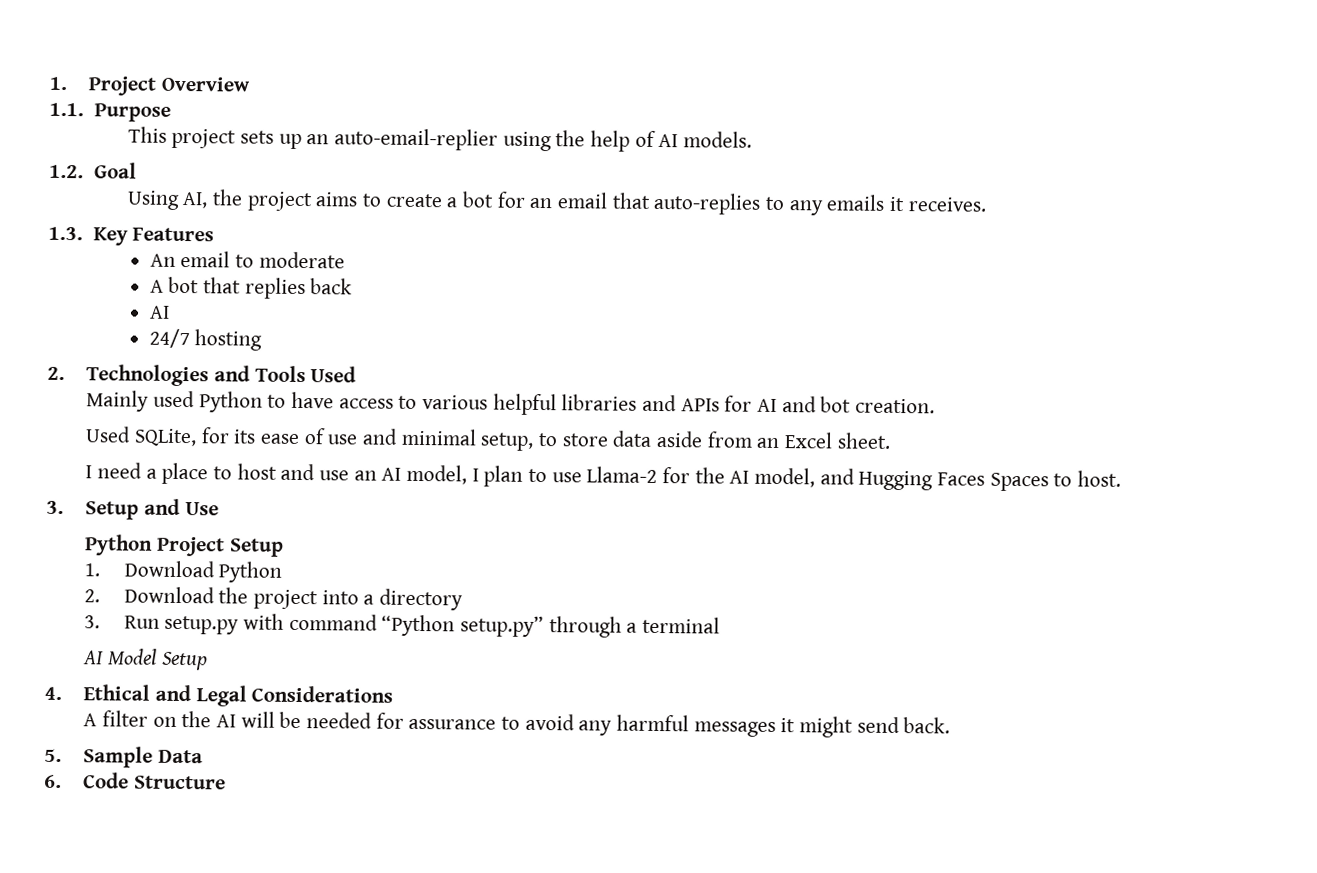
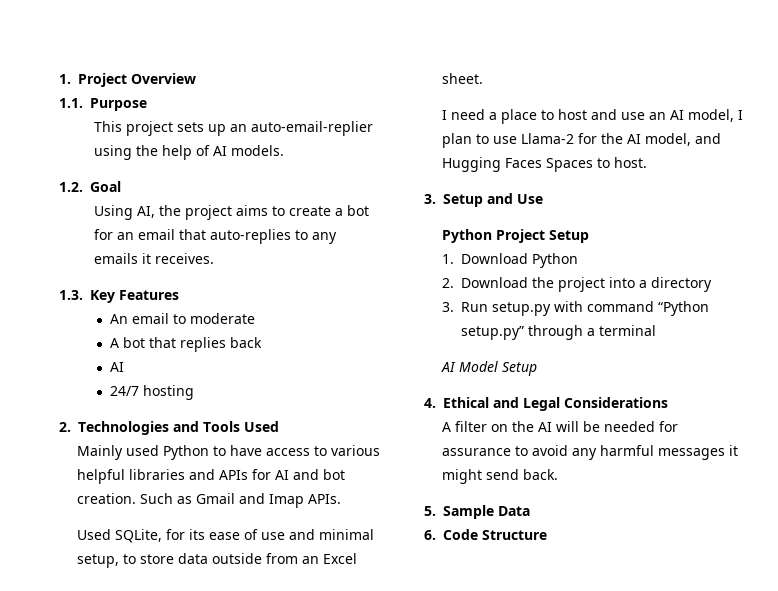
(936, 406) none -> [139,493,341,508] Such as Gmail and Imap APIs.
[656,430,704,448] aside -> [211,553,262,564] outside

